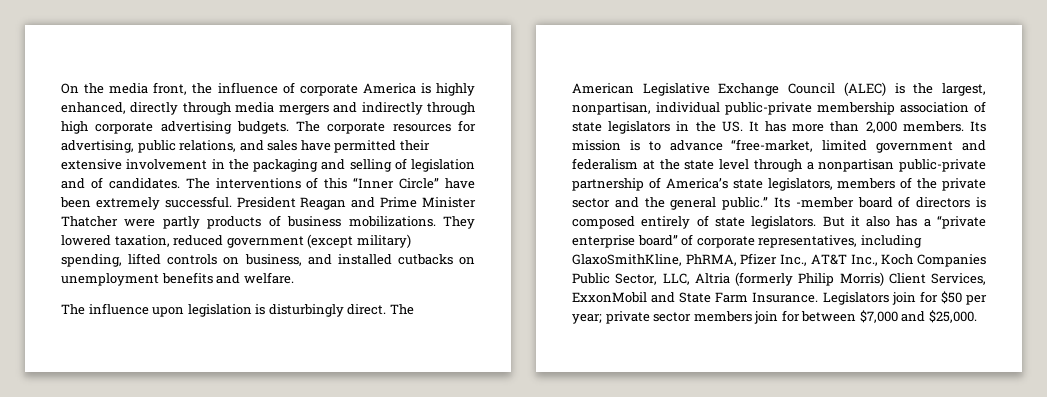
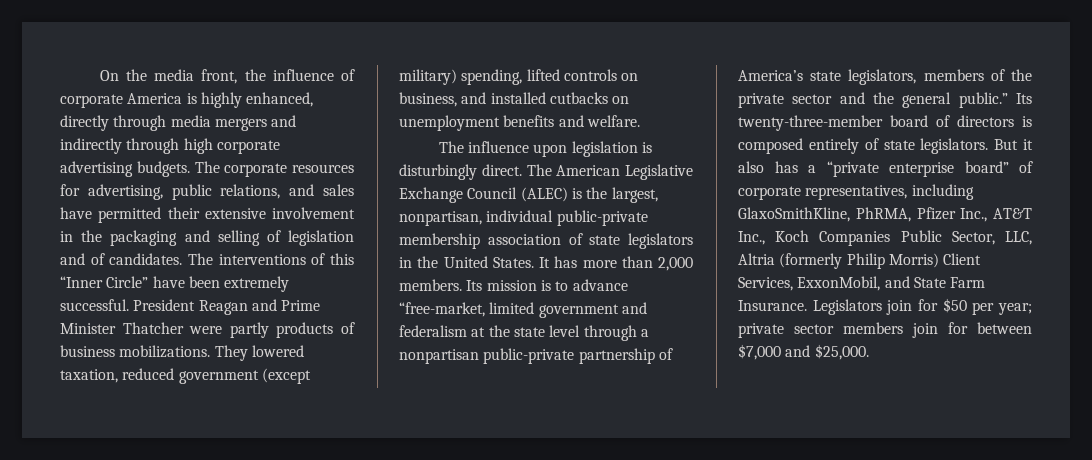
[721,121,743,132] US. -> [443,256,534,268] United States.
[795,197,854,208] -member -> [738,115,883,131] twenty-three-member
[572,292,647,303] ExxonMobil -> [797,276,881,291] ExxonMobil,

